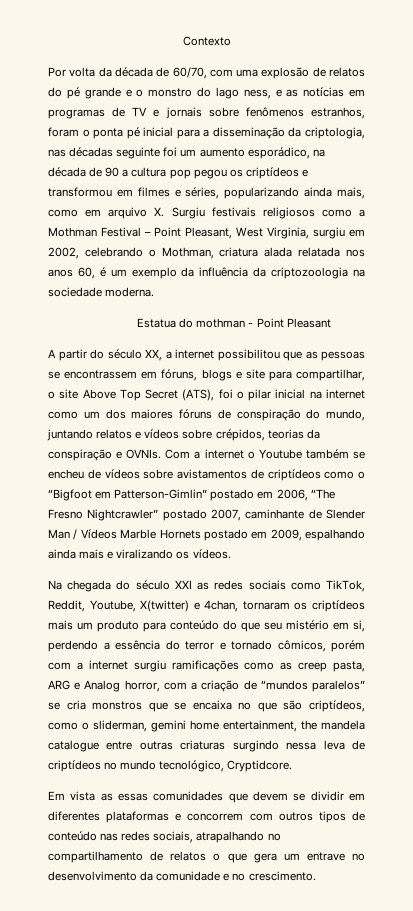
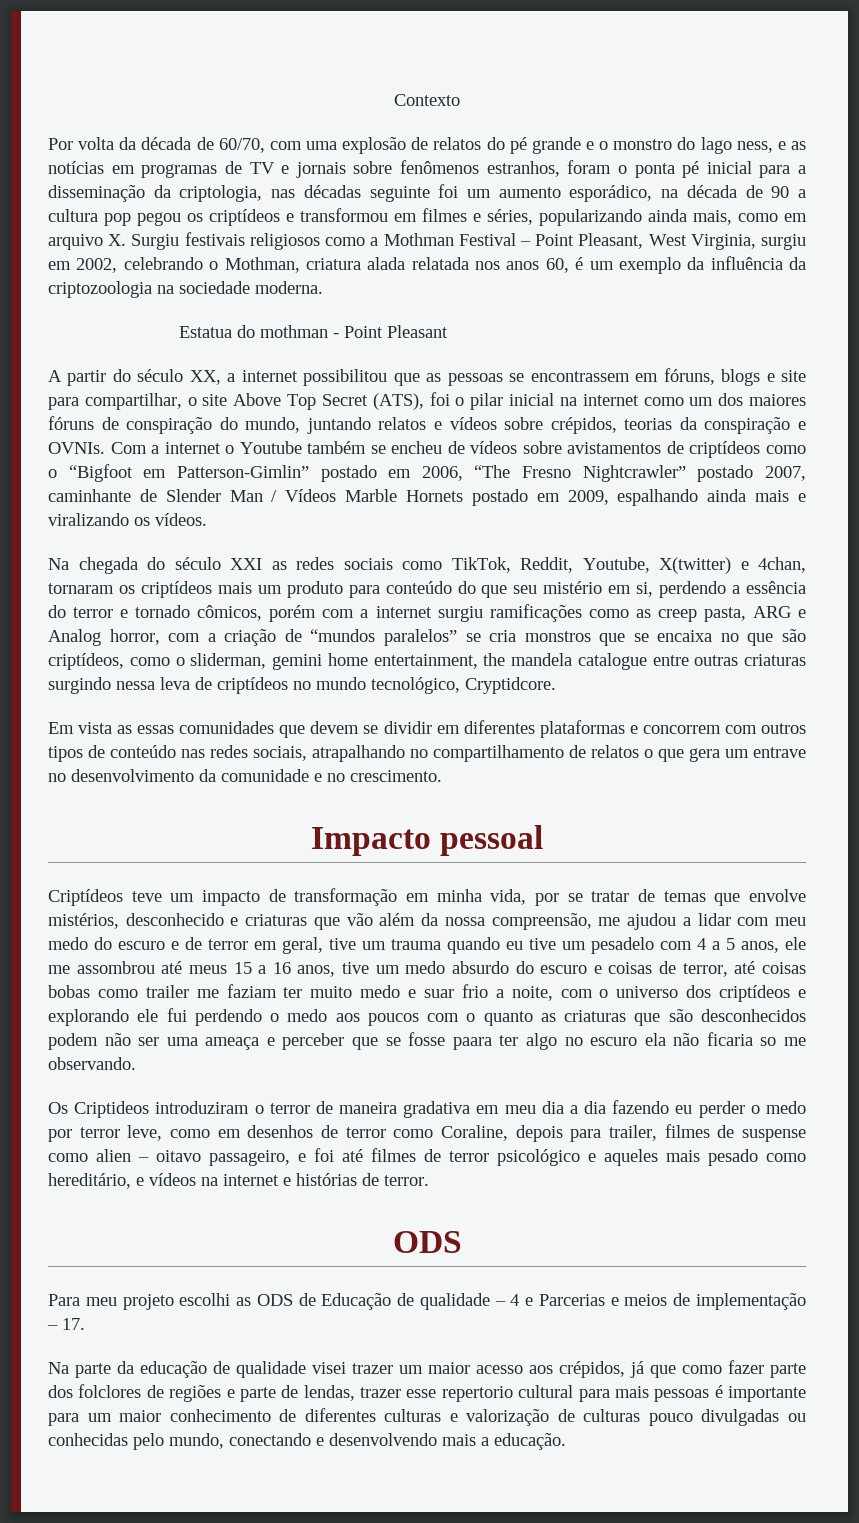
(316, 876) none -> [310,825,544,856] [48,888,806,906] [48,913,807,930] [48,937,806,954] [48,961,807,977] [48,984,807,1002] [48,1008,806,1026] [48,1032,806,1050] [48,1057,136,1070] [48,1100,806,1118] [48,1124,806,1142] [48,1148,806,1166] [48,1173,429,1189] [392,1231,462,1253] [48,1293,806,1310] [47,1318,85,1330] [48,1360,806,1378] [48,1384,806,1402] [48,1408,806,1426] [48,1433,566,1450] // Impacto pessoal // Criptídeos teve um impacto de transformação em minha vida, por se tratar de temas que envolve mistérios, desconhecido e criaturas que vão além da nossa compreensão, me ajudou a lidar com meu medo do escuro e de terror em geral, tive um trauma quando eu tive um pesadelo com 4 a 5 anos, ele me assombrou até meus 15 a 16 anos, tive um medo absurdo do escuro e coisas de terror, até coisas bobas como trailer me faziam ter muito medo e suar frio a noite, com o universo dos criptídeos e explorando ele fui perdendo o medo aos poucos com o quanto as criaturas que são desconhecidos podem não ser uma ameaça e perceber que se fosse paara ter algo no escuro ela não ficaria so me observando. // Os Criptideos introduziram o terror de maneira gradativa em meu dia a dia fazendo eu perder o medo por terror leve, como em desenhos de terror como Coraline, depois para trailer, filmes de suspense como alien – oitavo passageiro, e foi até filmes de terror psicológico e aqueles mais pesado como hereditário, e vídeos na internet e histórias de terror. // ODS // Para meu projeto escolhi as ODS de Educação de qualidade – 4 e Parcerias e meios de implementação – 17. // Na parte da educação de qualidade visei trazer um maior acesso aos crépidos, já que como fazer parte dos folclores de regiões e parte de lendas, trazer esse repertorio cultural para mais pessoas é importante para um maior conhecimento de diferentes culturas e valorização de culturas pouco divulgadas ou conhecidas pelo mundo, conectando e desenvolvendo mais a educação.

